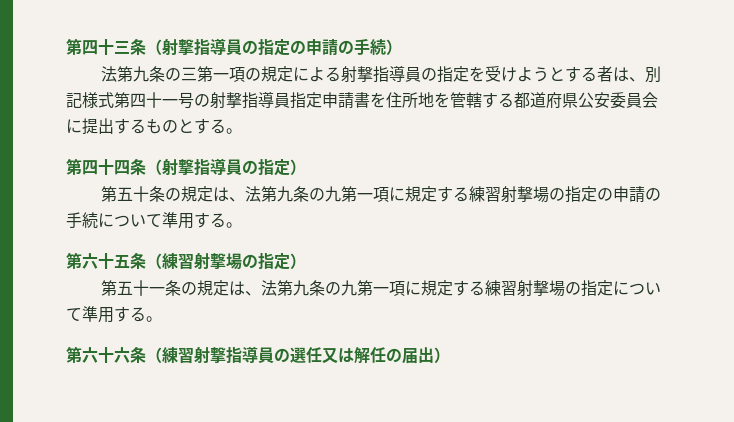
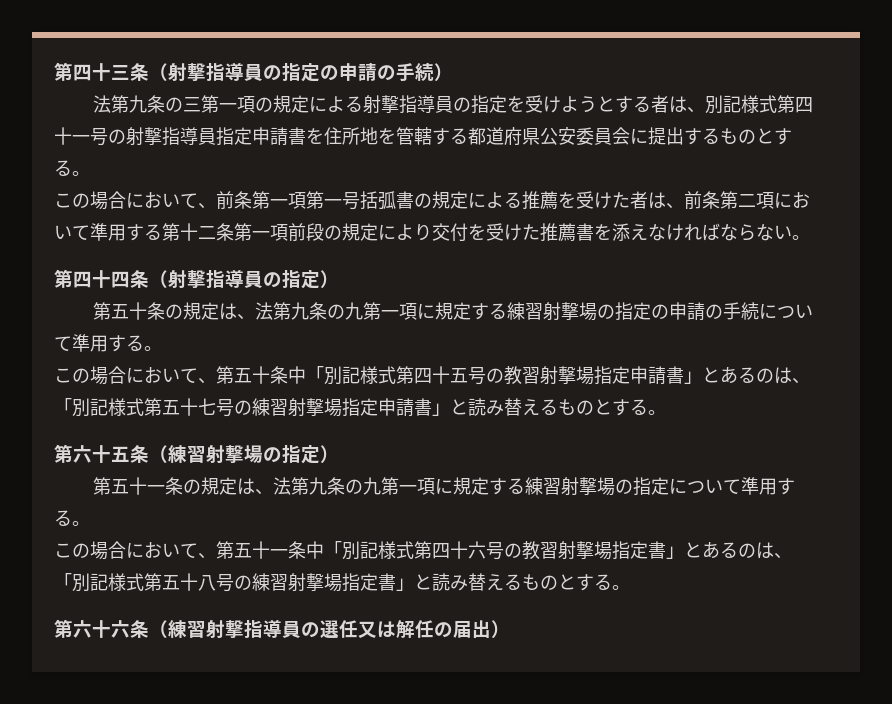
(242, 131) none -> [54,191,810,210] [54,223,810,242] // この場合において、前条第一項第一号括弧書の規定による推薦を受けた者は、前条第二項において準用する第十二条第一項前段の規定により交付を受けた推薦書を添えなければならない。
(242, 225) none -> [54,366,810,385] [54,398,666,417] // この場合において、第五十条中「別記様式第四十五号の教習射撃場指定申請書」とあるのは、「別記様式第五十七号の練習射撃場指定申請書」と読み替えるものとする。
(162, 319) none -> [54,541,792,560] [54,573,630,592] // この場合において、第五十一条中「別記様式第四十六号の教習射撃場指定書」とあるのは、「別記様式第五十八号の練習射撃場指定書」と読み替えるものとする。

